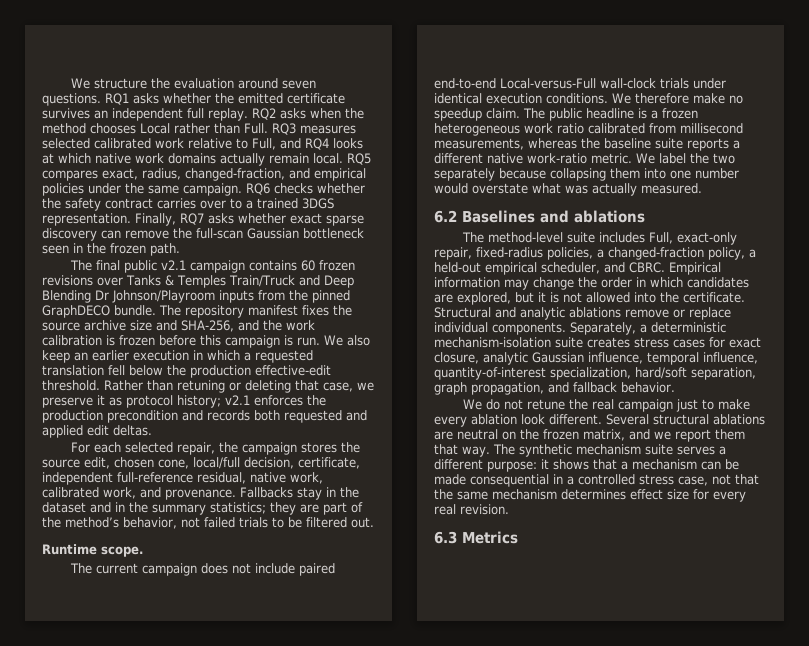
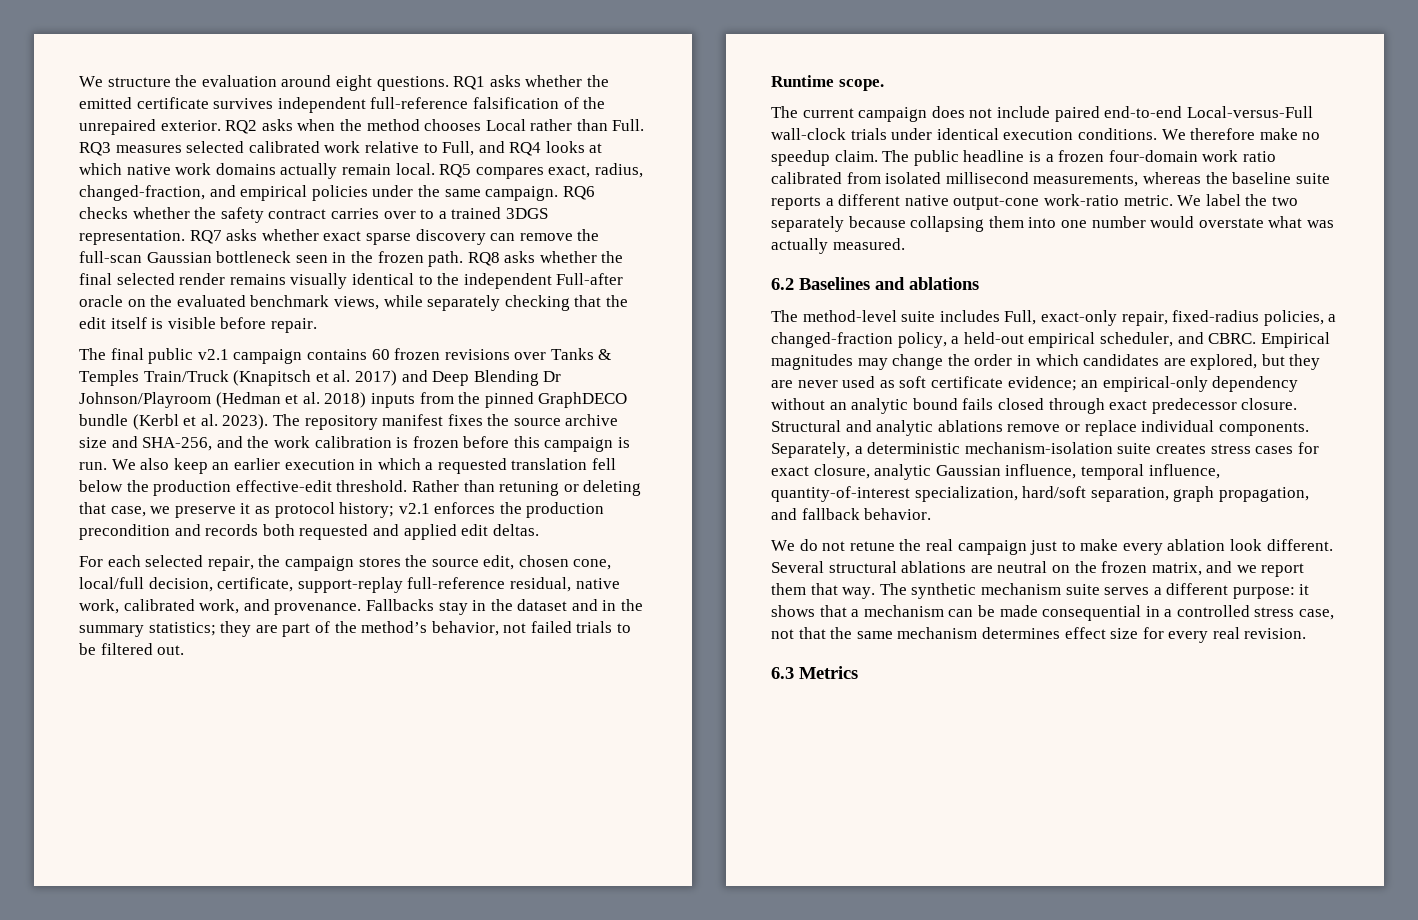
[281,80,316,89] seven -> [335,75,372,91] eight
[94,108,248,121] an independent full replay. -> [277,97,606,113] [79,119,221,135] independent full-reference falsification of the unrepaired exterior.
[135,213,176,226] Finally, -> (185, 237) none
(180, 249) none -> [467,251,624,266] [79,273,624,289] [79,295,628,311] [79,317,317,333] RQ8 asks whether the final selected render remains visually identical to the independent Full-after oracle on the evaluated benchmark views, while separately checking that the edit itself is visible before repair.
(295, 281) none -> [233,370,397,386] (Knapitsch et al. 2017)
(215, 296) none -> [215,392,367,408] (Hedman et al. 2018)
[114,305,156,316] bundle. -> [79,414,269,430] bundle (Kerbl et al. 2023).
[42,472,113,485] independent -> [297,577,403,593] support-replay
[434,123,520,136] heterogeneous -> [1108,150,1198,162] four-domain
(676, 128) none -> [885,172,942,184] isolated
(523, 158) none -> [953,196,1040,210] output-cone
[434,277,500,288] information -> [771,354,853,370] magnitudes
[538,292,745,303] it is not allowed into the certificate. -> [1289,354,1321,370] [771,376,1299,392] [771,398,1298,414] they are never used as soft certificate evidence; an empirical-only dependency without an analytic bound fails closed through exact predecessor closure.

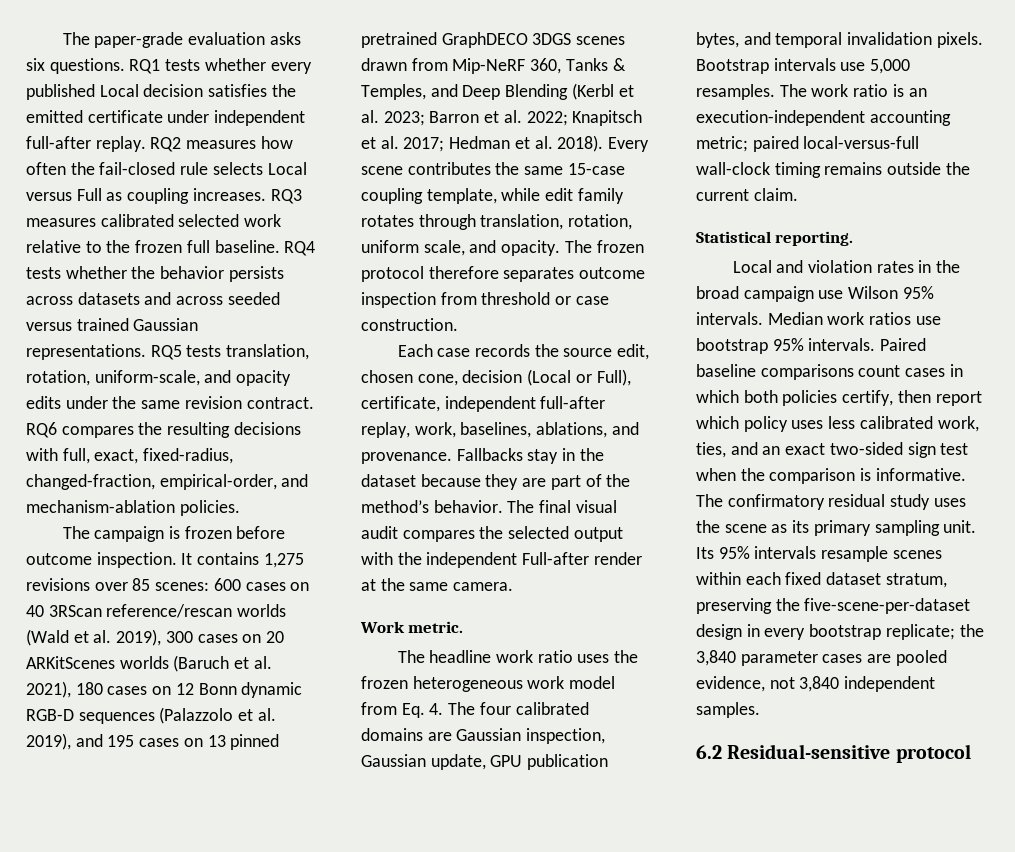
[79,75,609,91] [79,97,606,113] [79,119,645,135] [79,141,603,156] [79,163,643,179] [79,185,595,201] [79,207,548,223] [79,229,600,245] [79,251,624,267] [79,273,624,289] [79,295,628,311] [79,317,317,333] [79,348,612,364] [79,370,562,386] [79,392,628,408] [79,414,619,430] [79,436,631,452] [79,458,617,474] [79,480,642,496] [79,502,605,518] [79,524,539,540] [79,555,401,571] We structure the evaluation around eight questions. RQ1 asks whether the emitted certificate survives independent full-reference falsification of the unrepaired exterior. RQ2 asks when the method chooses Local rather than Full. RQ3 measures selected calibrated work relative to Full, and RQ4 looks at which native work domains actually remain local. RQ5 compares exact, radius, changed-fraction, and empirical policies under the same campaign. RQ6 checks whether the safety contract carries over to a trained 3DGS representation. RQ7 asks whether exact sparse discovery can remove the full-scan Gaussian bottleneck seen in the frozen path. RQ8 asks whether the final selected render remains visually identical to the independent Full-after oracle on the evaluated benchmark views, while separately checking that the edit itself is visible before repair. // The final public v2.1 campaign contains 60 frozen revisions over Tanks & Temples Train/Truck (Knapitsch et al. 2017) and Deep Blending Dr Johnson/Playroom (Hedman et al. 2018) inputs from the pinned GraphDECO bundle (Kerbl et al. 2023). The repository manifest fixes the source archive size and SHA-256, and the work calibration is frozen before this campaign is run. We also keep an earlier execution in which a requested translation fell below the production effective-edit threshold. Rather than retuning or deleting that case, we preserve it as protocol history; v2.1 enforces the production precondition and records both requested and applied edit deltas. // For each selected repair, the campaign stores -> [62,32,301,48] [26,58,312,74] [26,84,296,100] [26,110,306,126] [26,136,293,152] [26,162,307,175] [26,188,302,204] [26,214,282,227] [26,240,316,256] [26,266,284,282] [26,292,280,305] [26,318,199,331] [26,344,310,360] [26,370,292,386] [26,396,314,409] [26,422,301,438] [26,448,234,464] [26,474,309,490] [26,500,240,516] [62,526,286,542] [26,552,304,568] [26,578,310,591] [26,604,287,618] [26,629,285,646] [26,655,272,672] [26,681,303,698] [26,707,276,724] [26,733,280,750] [361,32,626,48] [361,58,626,74] [361,83,634,100] [361,110,643,126] [361,135,650,152] [361,162,625,175] [361,188,624,204] [361,214,633,230] [361,240,644,256] [361,266,646,282] [361,292,609,308] [361,318,458,331] [397,344,531,357] The paper-grade evaluation asks six questions. RQ1 tests whether every published Local decision satisfies the emitted certificate under independent full-after replay. RQ2 measures how often the fail-closed rule selects Local versus Full as coupling increases. RQ3 measures calibrated selected work relative to the frozen full baseline. RQ4 tests whether the behavior persists across datasets and across seeded versus trained Gaussian representations. RQ5 tests translation, rotation, uniform-scale, and opacity edits under the same revision contract. RQ6 compares the resulting decisions with full, exact, fixed-radius, changed-fraction, empirical-order, and mechanism-ablation policies. // The campaign is frozen before outcome inspection. It contains 1,275 revisions over 85 scenes: 600 cases on 40 3RScan reference/rescan worlds (Wald et al. 2019), 300 cases on 20 ARKitScenes worlds (Baruch et al. 2021), 180 cases on 12 Bonn dynamic RGB-D sequences (Palazzolo et al. 2019), and 195 cases on 13 pinned pretrained GraphDECO 3DGS scenes drawn from Mip-NeRF 360, Tanks & Temples, and Deep Blending (Kerbl et al. 2023; Barron et al. 2022; Knapitsch et al. 2017; Hedman et al. 2018). Every scene contributes the same 15-case coupling template, while edit family rotates through translation, rotation, uniform scale, and opacity. The frozen protocol therefore separates outcome inspection from threshold or case construction. // Each case records
[79,577,620,593] [79,599,240,614] local/full decision, certificate, support-replay full-reference residual, native work, calibrated work, -> [462,369,631,386] [361,396,606,412] [361,422,608,438] decision (Local or Full), certificate, independent full-after replay, work, baselines, ablations,
[571,599,644,611] [79,622,216,637] and in the summary statistics; -> [420,474,481,487] because
[431,621,632,636] [79,643,185,655] [771,75,884,91] [771,106,1313,122] [771,128,1321,140] [771,150,1276,166] [771,172,1330,187] [771,194,1298,210] [771,216,1334,232] [771,238,905,254] [771,277,979,290] [771,310,1337,326] [771,332,1330,348] [771,354,1321,370] [771,376,1299,392] [771,398,1298,414] [771,420,1309,436] [771,442,1319,458] [771,464,1220,480] [771,486,1309,502] [771,508,932,520] [771,539,1333,555] [771,561,1305,577] [771,583,1310,599] [771,605,1335,621] [771,627,1307,643] [771,666,858,679] behavior, not failed trials to be filtered out. // Runtime scope. // The current campaign does not include paired end-to-end Local-versus-Full wall-clock trials under identical execution conditions. We therefore make no speedup claim. The public headline is a frozen four-domain work ratio calibrated from isolated millisecond measurements, whereas the baseline suite reports a different native output-cone work-ratio metric. We label the two separately because collapsing them into one number would overstate what was actually measured. // 6.2 Baselines and ablations // The method-level suite includes Full, exact-only repair, fixed-radius policies, a changed-fraction policy, a held-out empirical scheduler, and CBRC. Empirical magnitudes may change the order in which candidates are explored, but they are never used as soft certificate evidence; an empirical-only dependency without an analytic bound fails closed through exact predecessor closure. Structural and analytic ablations remove or replace individual components. Separately, a deterministic mechanism-isolation suite creates stress cases for exact closure, analytic Gaussian influence, temporal influence, quantity-of-interest specialization, hard/soft separation, graph propagation, and fallback behavior. // We do not retune the real campaign just to make every ablation look different. Several structural ablations are neutral on the frozen matrix, and we report them that way. The synthetic mechanism suite serves a different purpose: it shows that a mechanism can be made consequential in a controlled stress case, not that the same mechanism determines effect size for every real revision. // 6.3 Metrics -> [433,500,617,513] [361,526,623,542] [361,552,642,568] [361,578,514,591] [360,621,464,633] [397,650,639,663] [361,676,616,692] [361,702,589,718] [361,728,606,744] [361,754,609,770] [696,32,983,48] [696,58,911,74] [696,84,927,100] [696,110,951,126] [696,136,920,152] [696,162,970,178] [696,188,798,201] [696,231,854,246] [732,260,961,273] [696,286,934,302] [696,312,941,325] [696,338,927,354] [696,364,963,380] [696,390,982,406] [696,416,979,432] [696,442,969,458] [696,468,966,484] [696,494,966,510] [696,520,977,536] [696,546,942,562] [696,572,947,588] [696,598,971,614] [696,624,984,640] [696,650,947,666] [696,676,936,692] [696,702,760,718] [696,744,971,763] behavior. The final visual audit compares the selected output with the independent Full-after render at the same camera. // Work metric. // The headline work ratio uses the frozen heterogeneous work model from Eq. 4. The four calibrated domains are Gaussian inspection, Gaussian update, GPU publication bytes, and temporal invalidation pixels. Bootstrap intervals use 5,000 resamples. The work ratio is an execution-independent accounting metric; paired local-versus-full wall-clock timing remains outside the current claim. // Statistical reporting. // Local and violation rates in the broad campaign use Wilson 95% intervals. Median work ratios use bootstrap 95% intervals. Paired baseline comparisons count cases in which both policies certify, then report which policy uses less calibrated work, ties, and an exact two-sided sign test when the comparison is informative. The confirmatory residual study uses the scene as its primary sampling unit. Its 95% intervals resample scenes within each fixed dataset stratum, preserving the five-scene-per-dataset design in every bootstrap replicate; the 3,840 parameter cases are pooled evidence, not 3,840 independent samples. // 6.2 Residual-sensitive protocol

